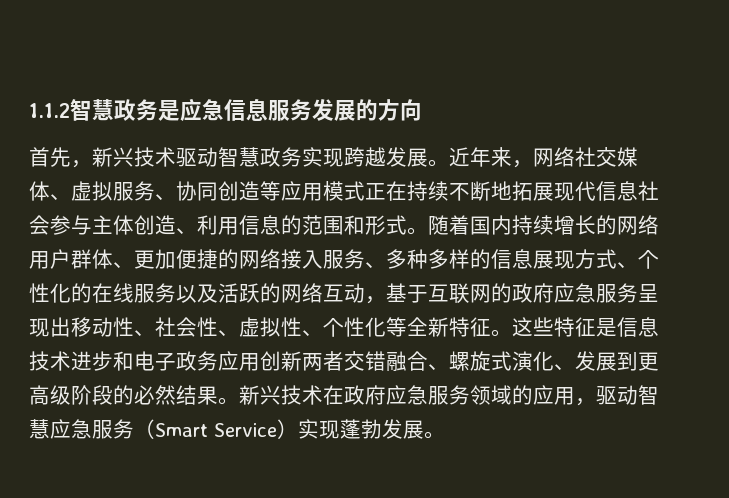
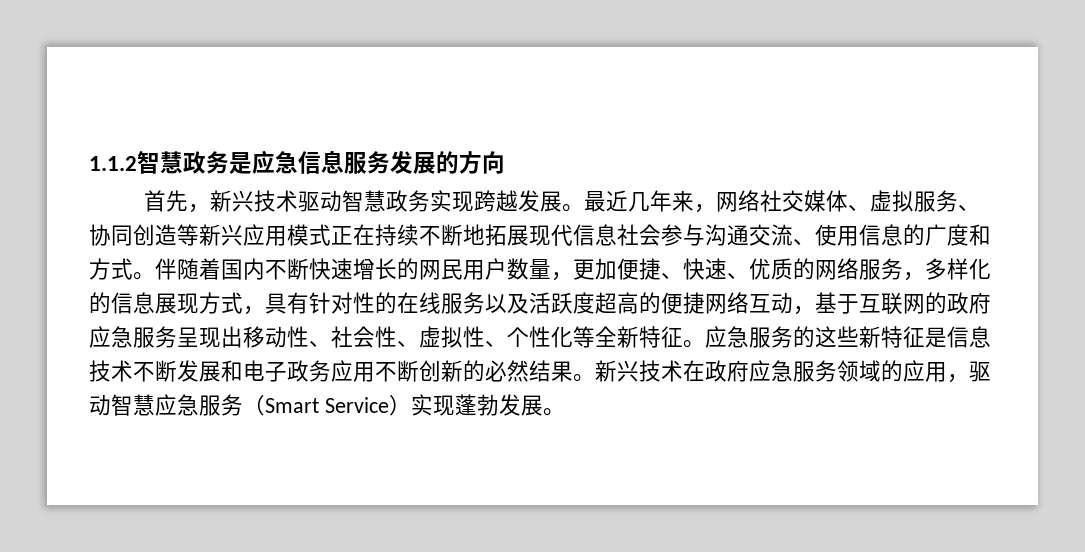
[449,147,470,167] 近 -> [583,190,650,212] 最近几
(281, 191) none -> [199,224,243,246] 新兴
[92,215,659,235] [29,249,470,269] 主体创造、利用信息的范围和形式。随着国内持续增长的网络用户群体、更加便捷的网络接入服务、多种多样 -> [705,224,991,246] [89,258,991,281] 沟通交流、使用信息的广度和方式。伴随着国内不断快速增长的网民用户数量，更加便捷、快速、优质的网络服务，多样化
[617,250,659,269] [29,283,71,303] 、个性化 -> [243,292,375,315] ，具有针对性
[260,283,281,303] 的 -> [573,292,705,314] 度超高的便捷
[512,317,554,337] 这些 -> [705,326,881,348] 应急服务的这些新
[71,351,113,371] 进步 -> [133,360,221,382] 不断发展
[260,351,659,371] [29,385,113,405] 创新两者交错融合、螺旋式演化、发展到更高级阶段 -> [375,360,463,382] 不断创新

